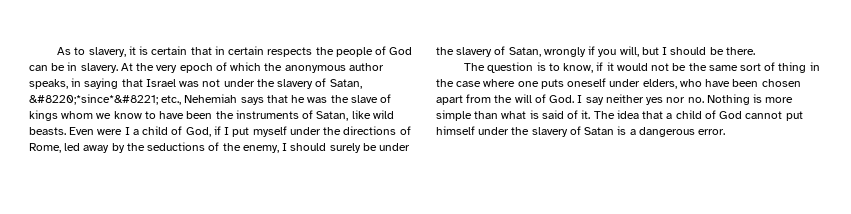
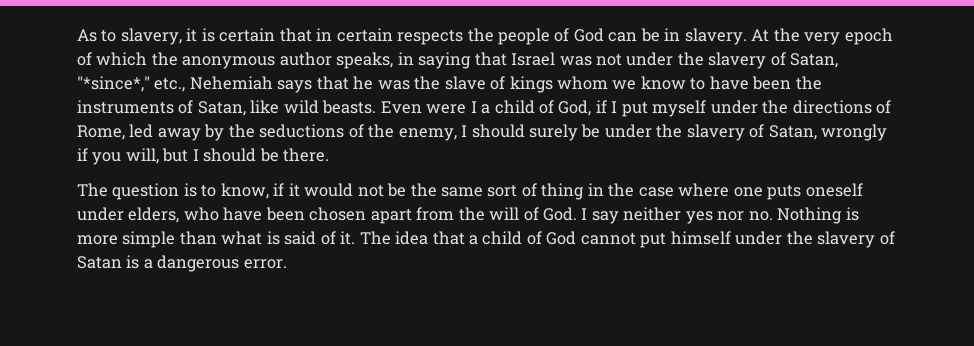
[29,94,158,105] &#8220;*since*&#8221; -> [77,76,150,92] "*since*,"

